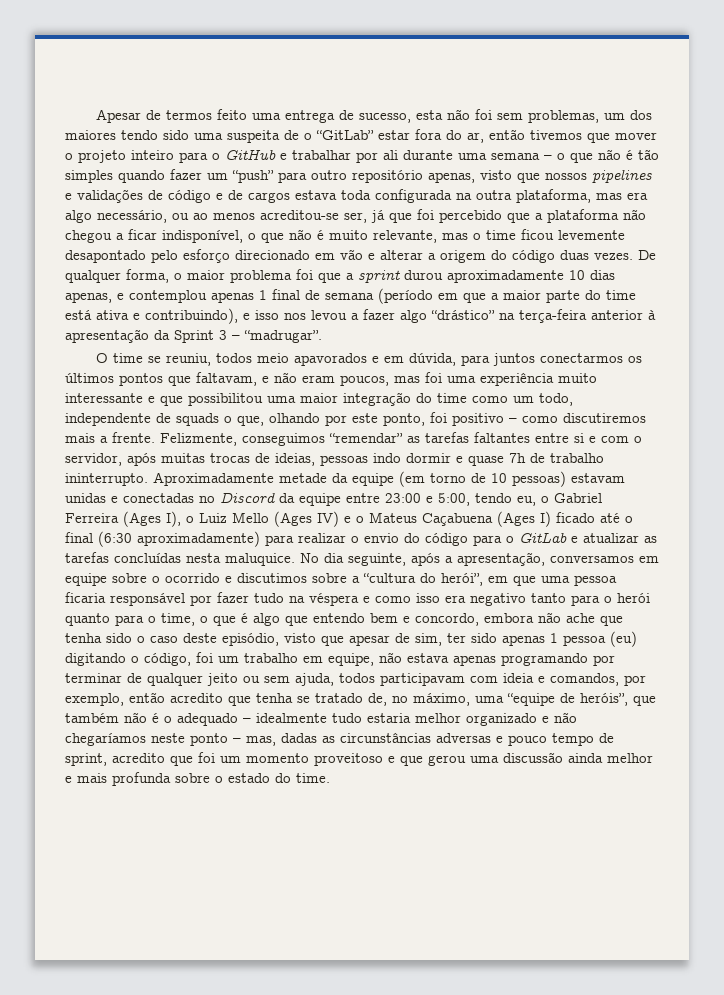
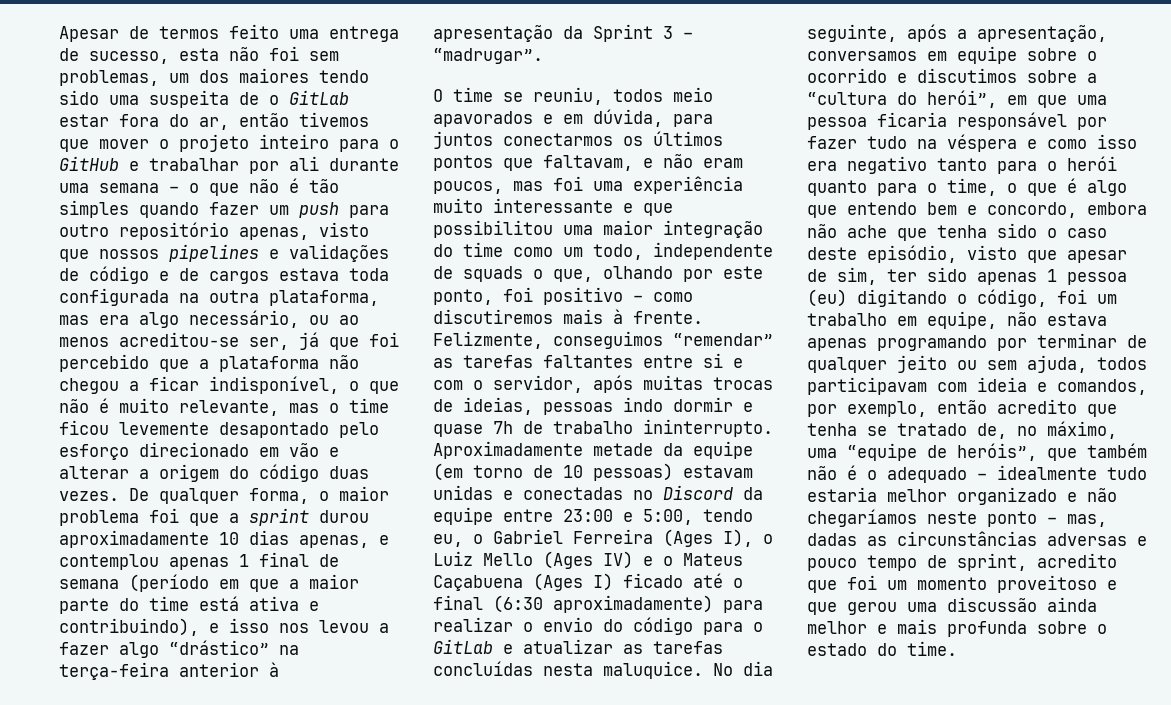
[316,130,374,140] “GitLab” -> [289,90,349,105] GitLab
[232,170,274,183] “push” -> [299,202,339,218] push
[100,436,108,443] a -> [613,309,623,324] à

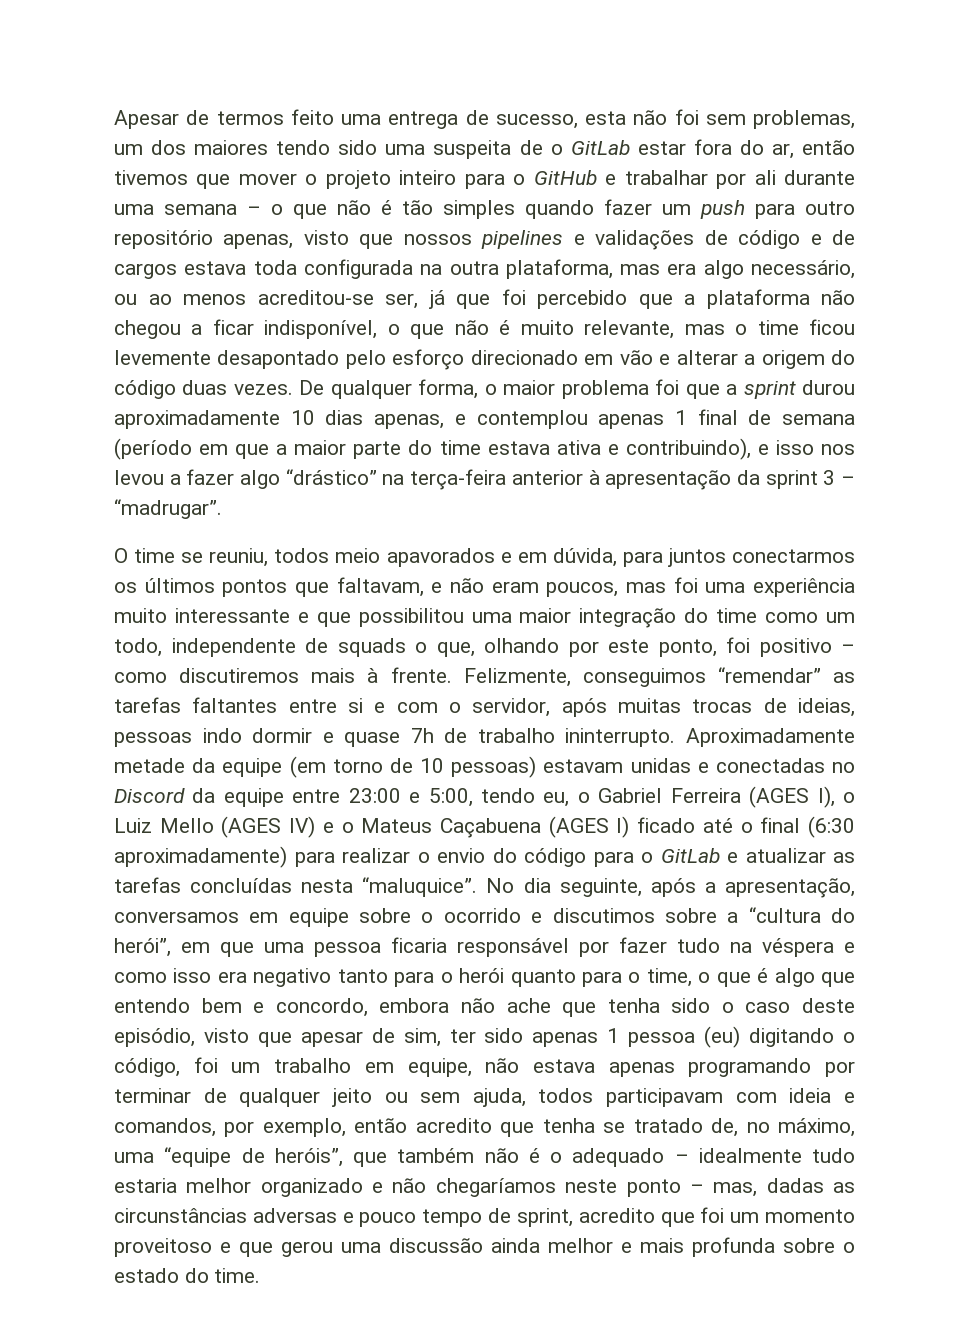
[199,596,239,611] está -> [487,441,550,455] estava
[593,24,653,42] Sprint -> [765,470,818,489] sprint
[663,529,713,547] (Ages -> [749,786,810,808] (AGES
[543,551,593,569] (Ages -> [221,816,282,838] (AGES
[533,573,583,591] (Ages -> [548,816,609,838] (AGES
[603,661,703,679] maluquice. -> [362,877,478,897] “maluquice”.

